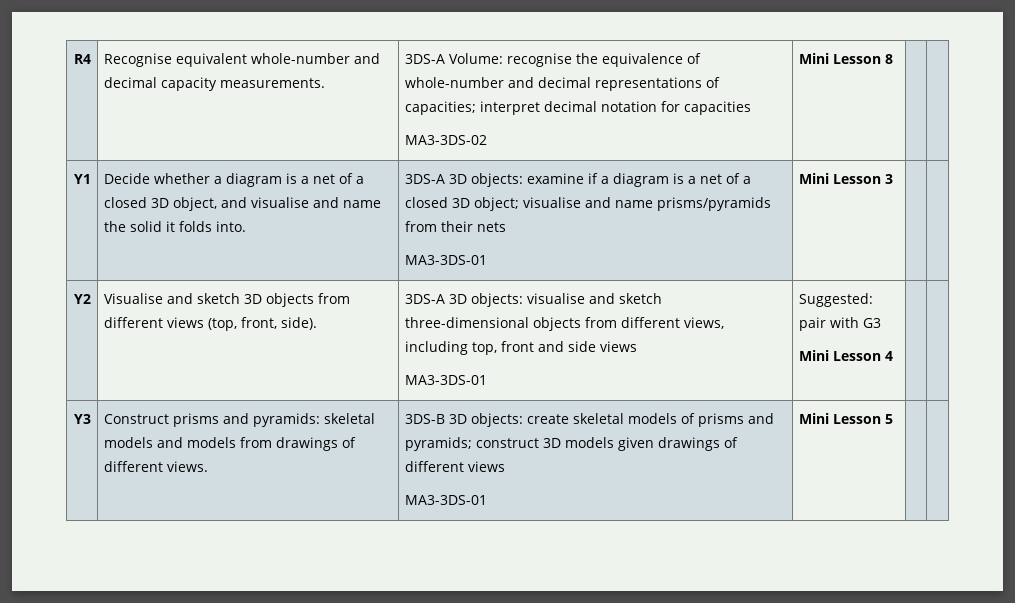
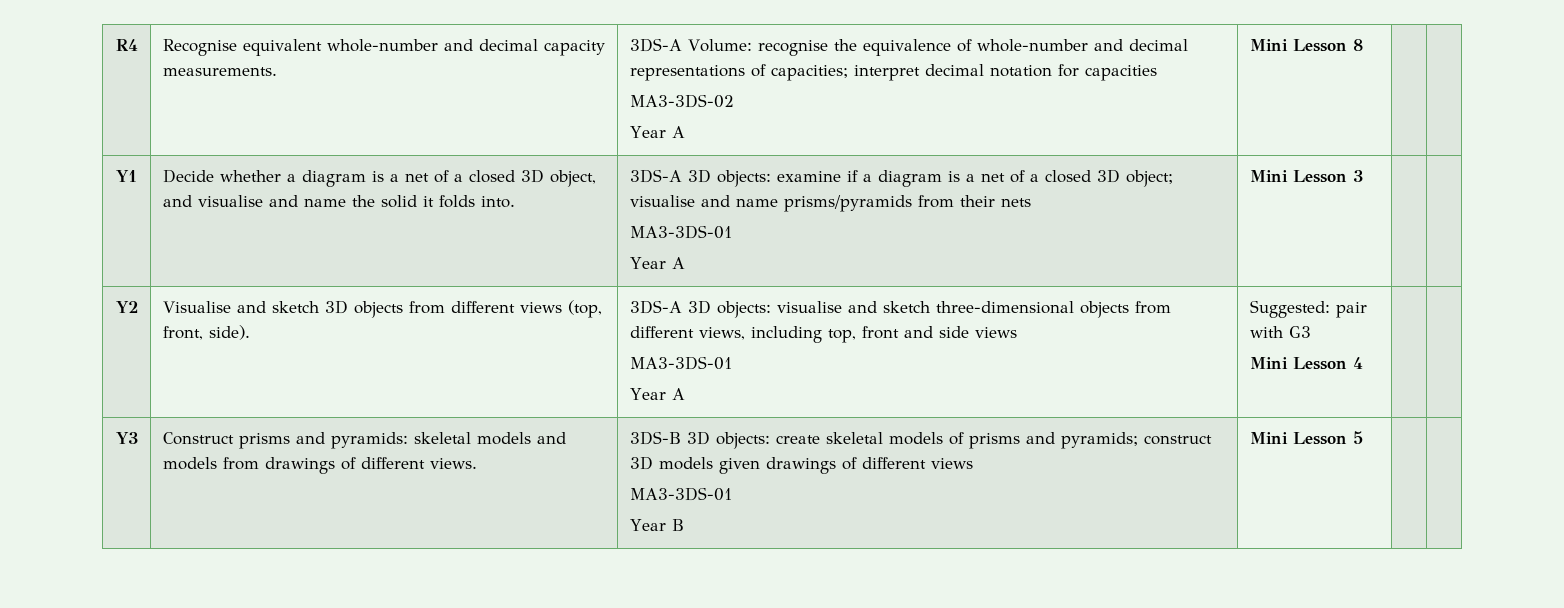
(487, 140) none -> [629,126,685,138] // Year A
(487, 260) none -> [629,257,685,269] // Year A
(487, 380) none -> [629,388,685,400] // Year A
(487, 500) none -> [629,519,684,531] // Year B

